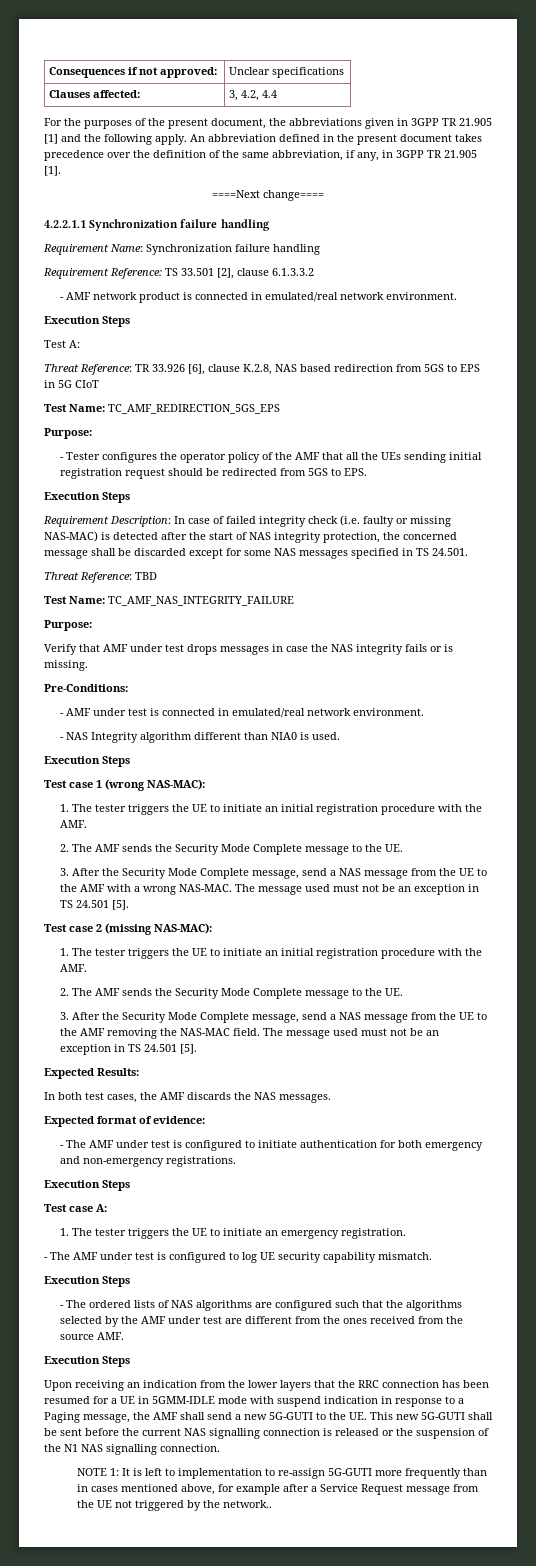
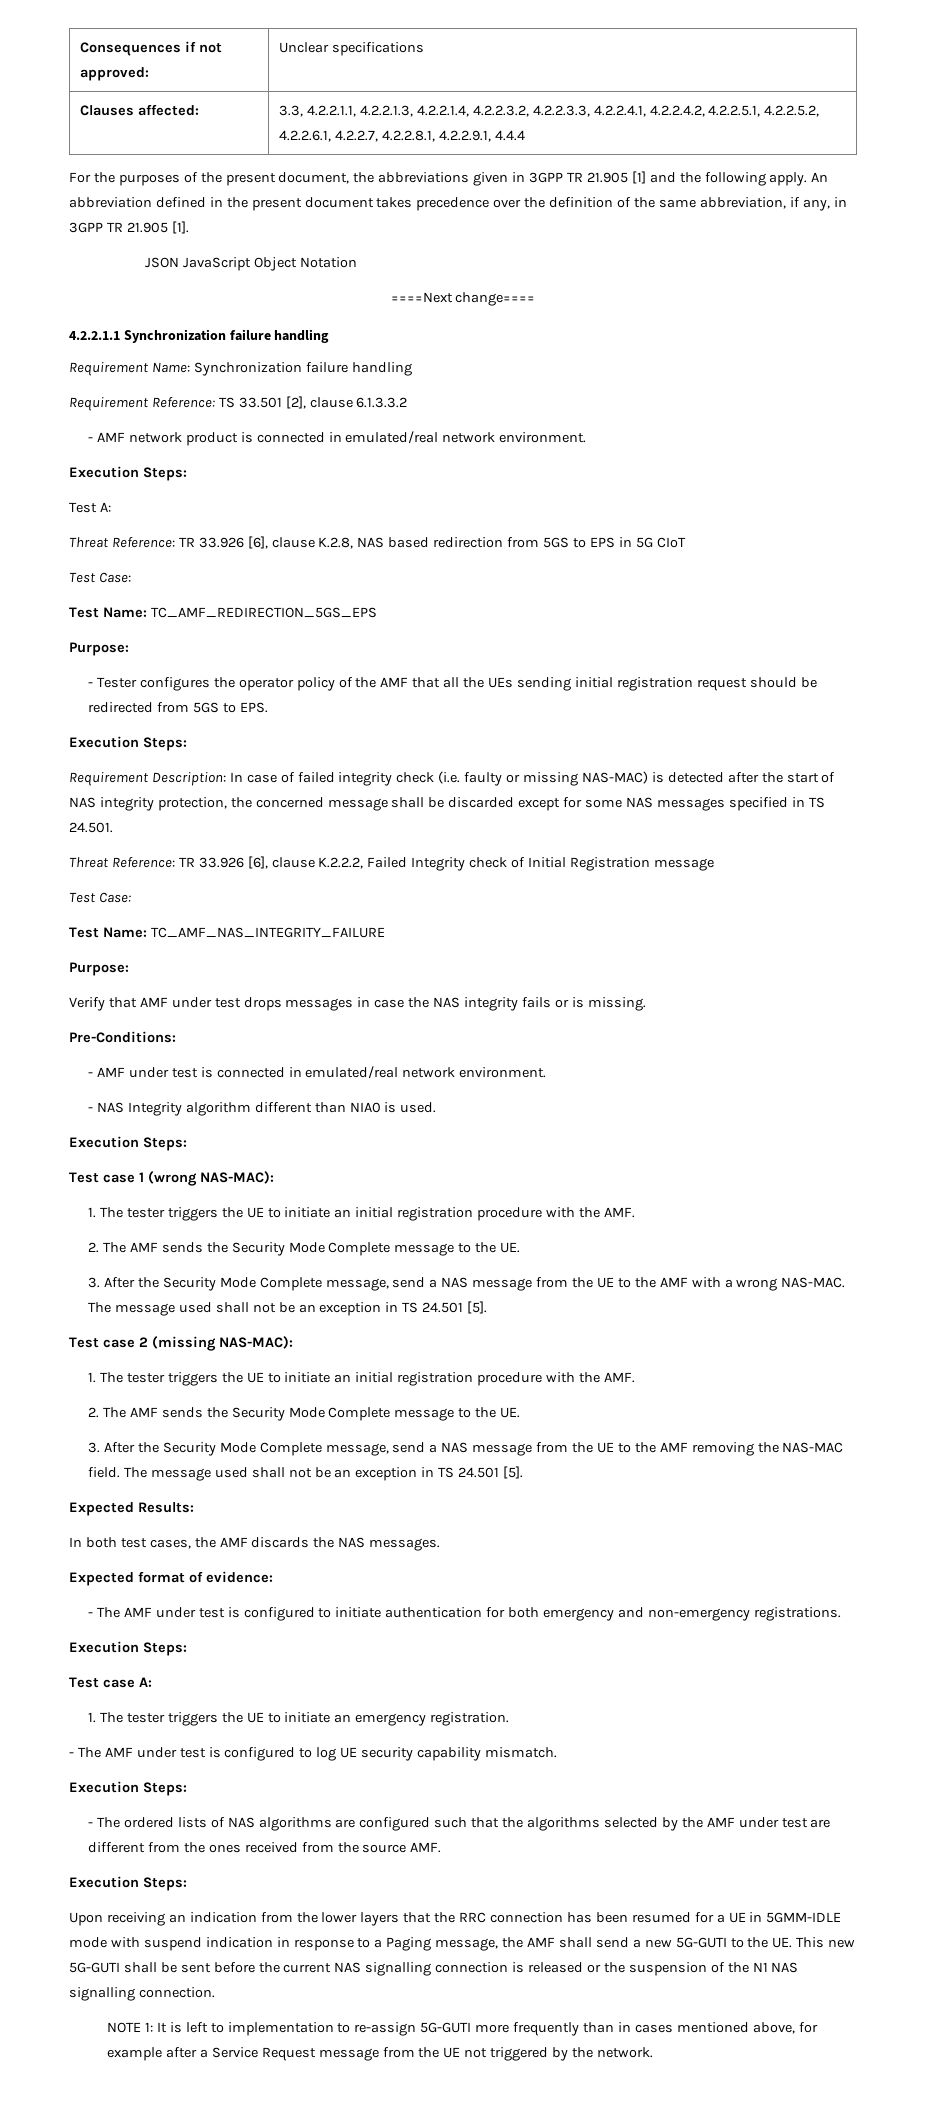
[228,90,277,101] 3, 4.2, 4.4 -> [279,105,820,117] [279,130,525,142] 3.3, 4.2.2.1.1, 4.2.2.1.3, 4.2.2.1.4, 4.2.2.3.2, 4.2.2.3.3, 4.2.2.4.1, 4.2.2.4.2, 4.2.2.5.1, 4.2.2.5.2, 4.2.2.6.1, 4.2.2.7, 4.2.2.8.1, 4.2.2.9.1, 4.4.4
(61, 171) none -> [145,257,357,271] // JSON JavaScript Object Notation
[102,316,130,327] Steps -> [142,467,187,481] Steps:
(99, 384) none -> [69,572,131,583] // Test Case:
[102,492,130,503] Steps -> [142,737,187,751] Steps:
[135,572,157,580] TBD -> [178,856,714,871] [69,892,131,903] TR 33.926 [6], clause K.2.2.2, Failed Integrity check of Initial Registration message // Test Case:
[102,756,130,767] Steps -> [142,1137,187,1151] Steps:
[333,884,360,892] must -> [215,1302,249,1313] shall
[361,1028,388,1036] must -> [251,1467,285,1478] shall
[102,1180,130,1191] Steps -> [142,1642,187,1656] Steps:
[102,1276,130,1287] Steps -> [142,1782,187,1796] Steps:
[102,1356,130,1367] Steps -> [142,1877,187,1891] Steps:
[222,1500,272,1508] network.. -> [596,2047,653,2058] network.

